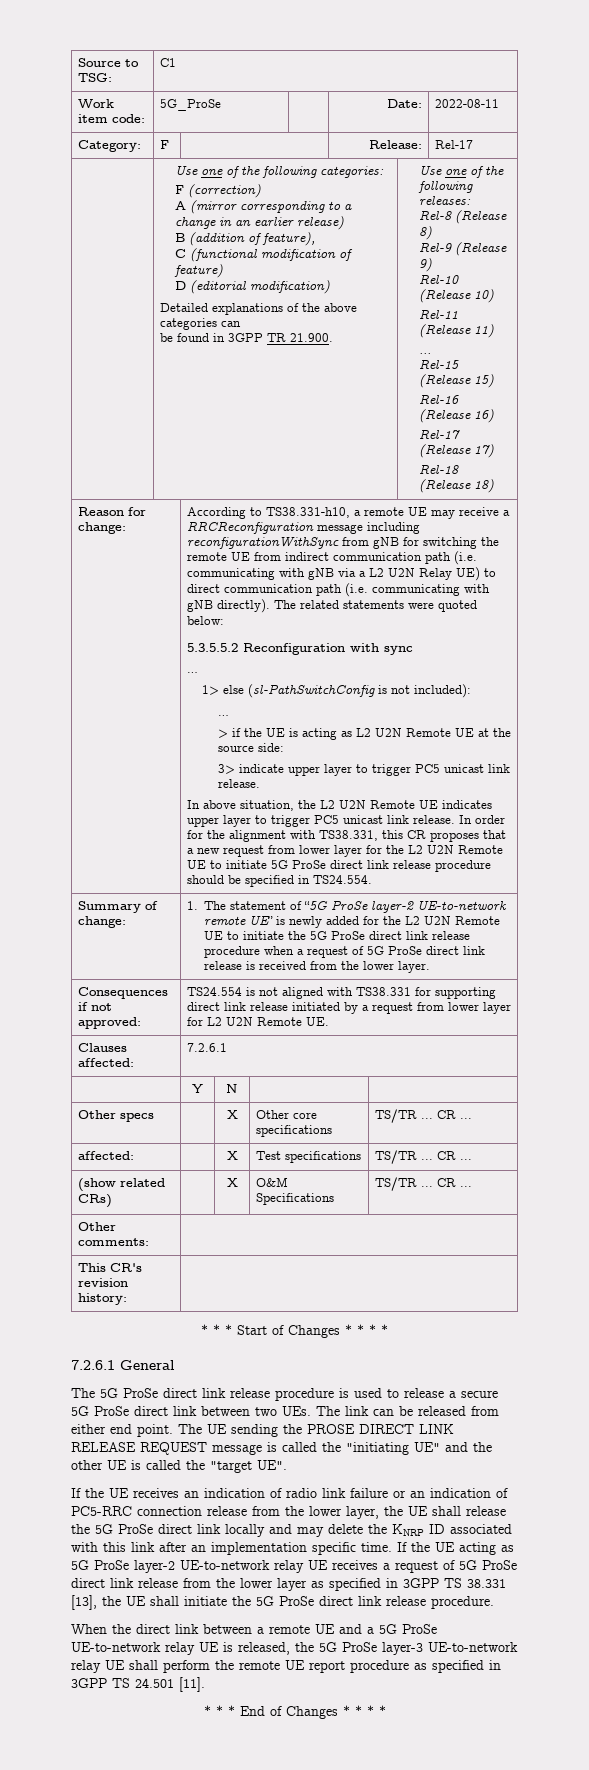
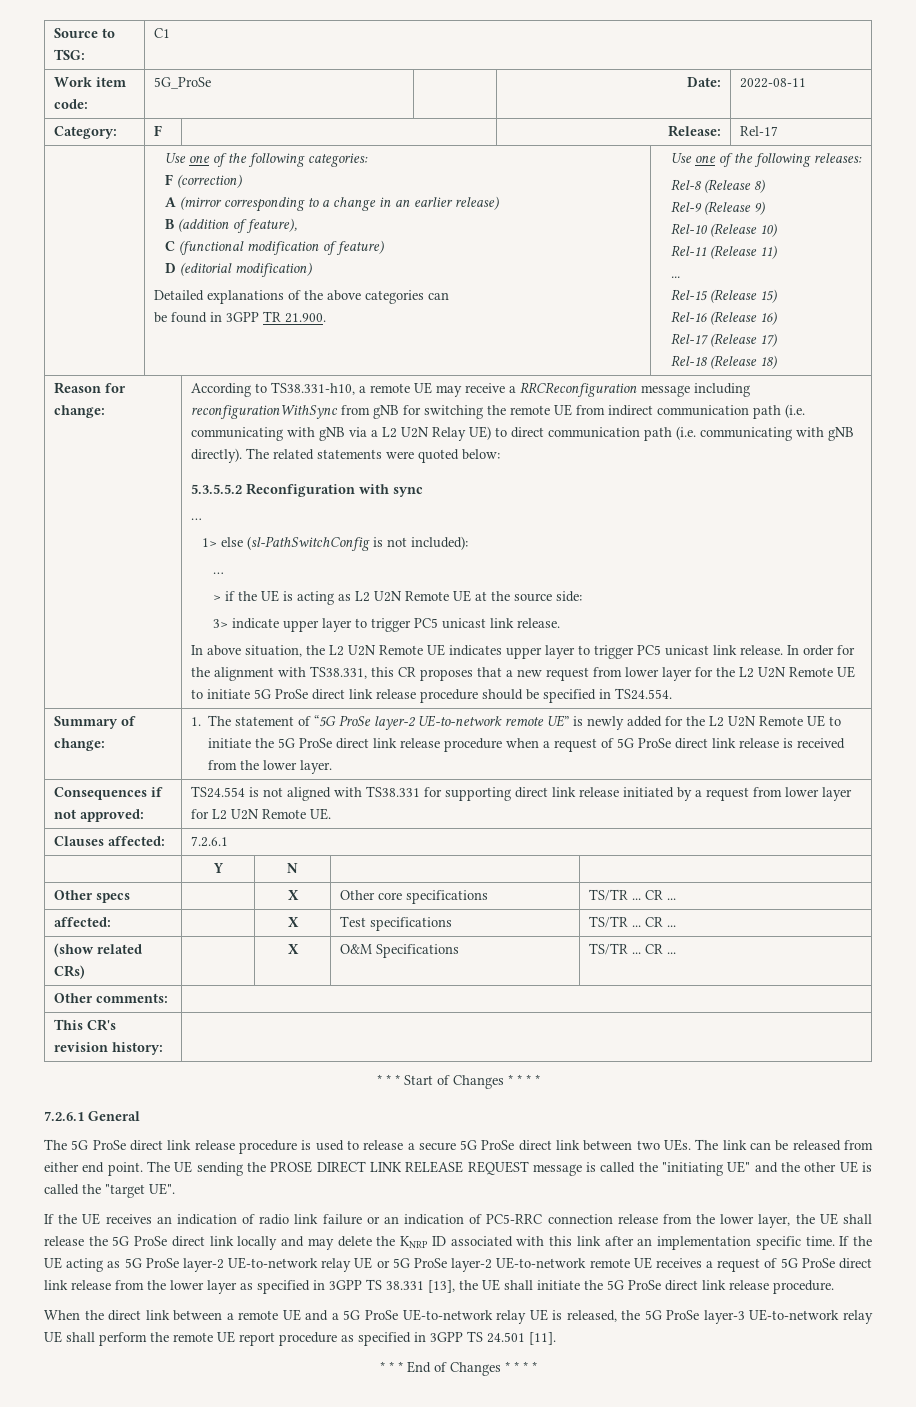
(328, 1565) none -> [376,1257,652,1272] or 5G ProSe layer-2 UE-to-network remote UE

